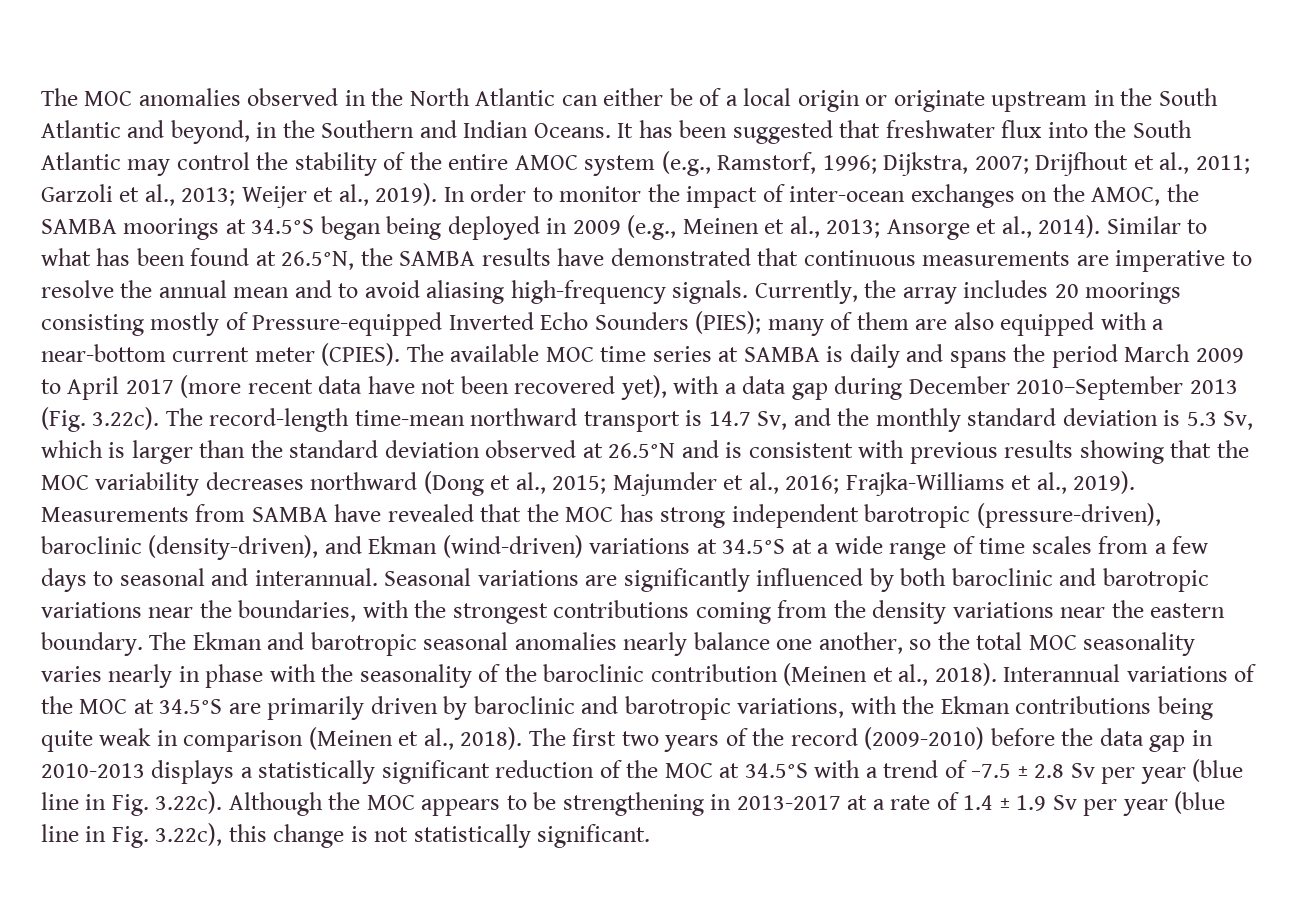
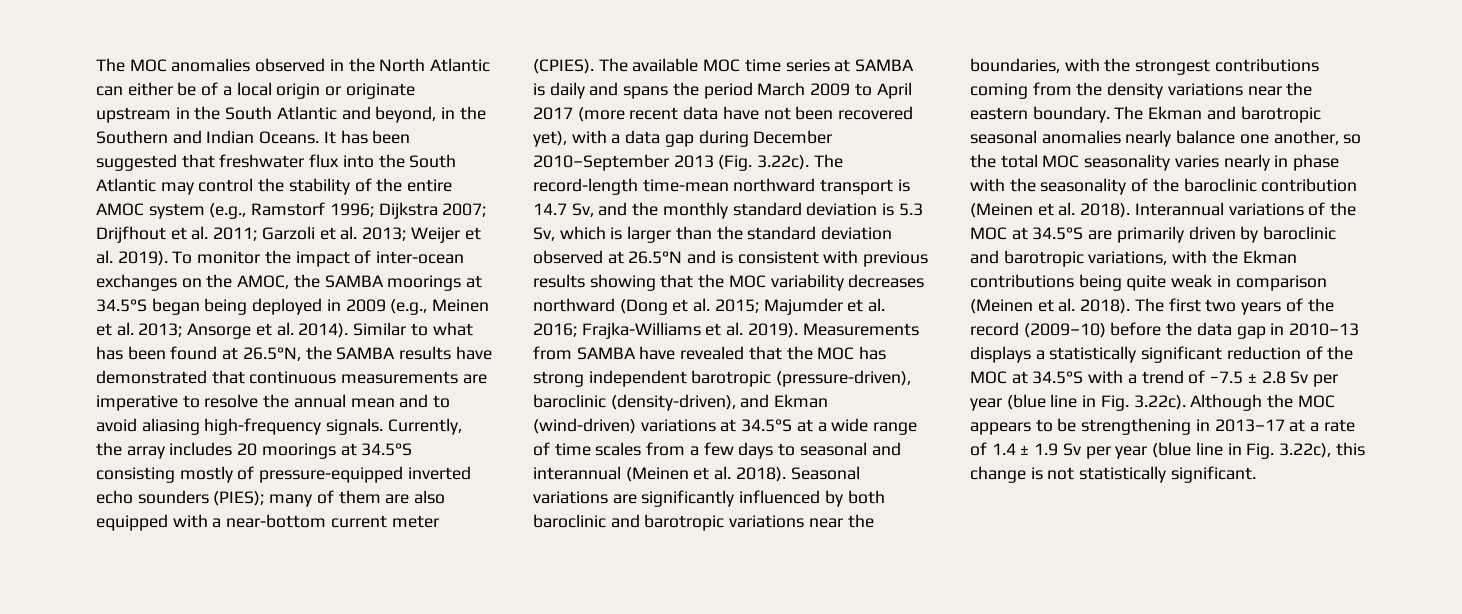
[717,152,969,176] Ramstorf, 1996; Dijkstra, -> [251,202,438,219] Ramstorf 1996; Dijkstra
[1159,152,1190,174] al., -> [191,226,209,240] al.
[144,184,175,206] al., -> [340,226,358,240] al.
[338,183,553,206] al., 2019). In order to -> [96,250,193,266] al. 2019). To
[789,216,820,238] al., -> [116,322,134,336] al.
[1001,216,1032,238] al., -> [276,322,294,336] al.
(1182, 293) none -> [340,443,413,456] at 34.5°S
[252,312,689,336] Pressure-equipped Inverted Echo Sounders -> [259,466,471,483] [96,490,209,504] pressure-equipped inverted echo sounders
[515,472,546,494] al., -> [693,298,711,312] al.
[748,472,779,494] al., -> [868,298,886,312] al.
[1036,472,1067,494] al., -> [726,322,744,336] al.
[254,568,378,586] interannual. -> [533,466,786,482] interannual (Meinen et al. 2018).
[898,664,929,686] al., -> [1058,202,1076,216] al.
[423,728,454,750] al., -> [1058,298,1076,312] al.
[864,727,985,750] (2009-2010) -> [1023,323,1106,338] (2009–10)
[41,763,145,778] 2010-2013 -> [1289,323,1360,336] 2010–13
[736,795,841,810] 2013-2017 -> [1214,419,1285,432] 2013–17

